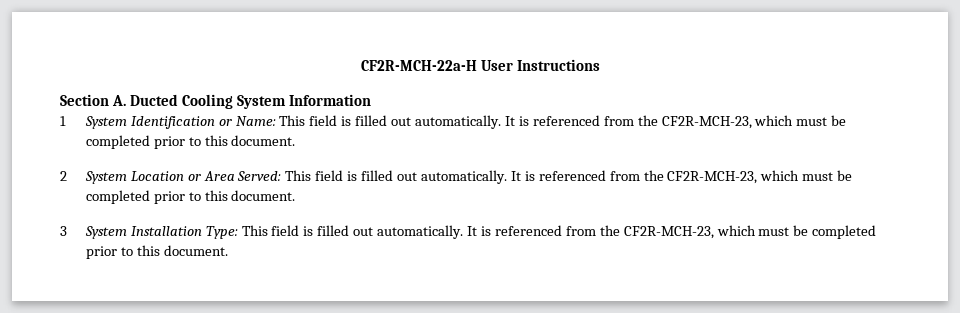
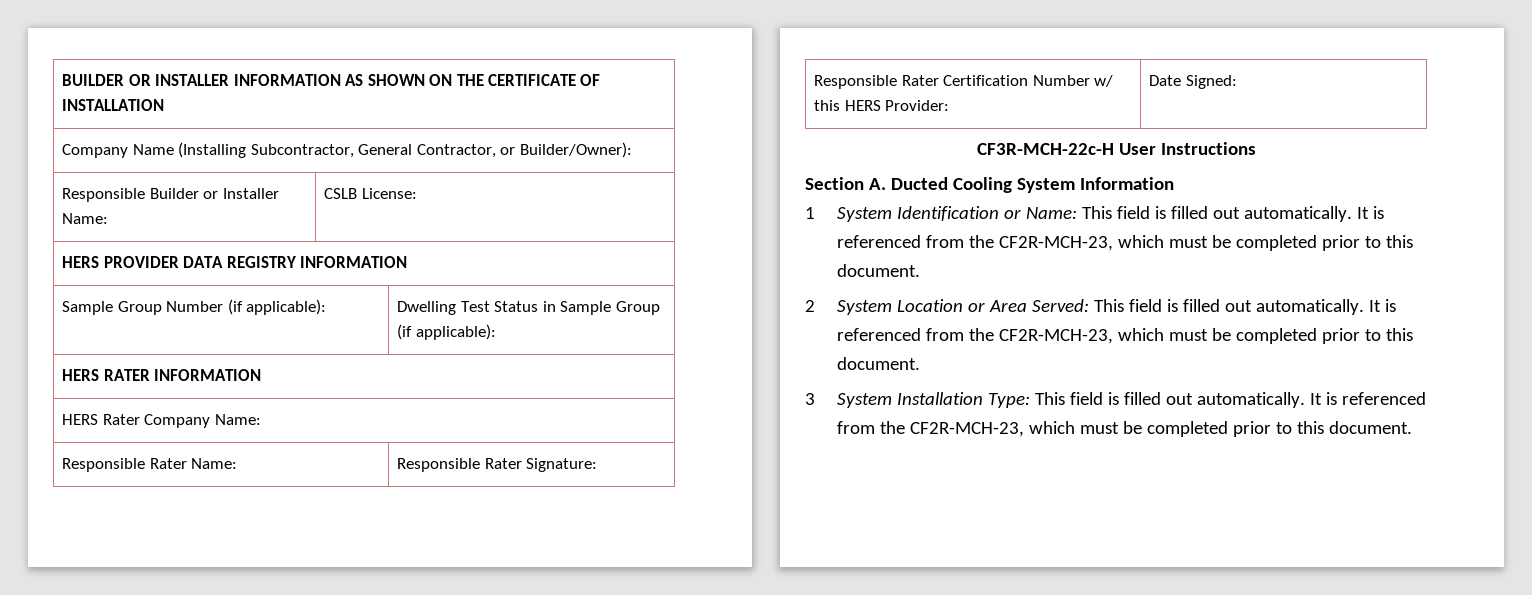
[361,60,478,71] CF2R-MCH-22a-H -> [62,74,601,86] [62,99,165,111] [62,142,632,158] [62,188,279,202] [62,213,109,224] [324,188,417,199] [62,256,408,268] [62,299,327,315] [397,301,660,315] [397,324,496,340] [62,369,262,381] [62,414,261,428] [62,458,238,472] [397,458,598,472] [814,75,1114,89] [814,100,950,111] [1149,75,1237,89] [976,143,1114,155] BUILDER OR INSTALLER INFORMATION AS SHOWN ON THE CERTIFICATE OF INSTALLATION // Company Name (Installing Subcontractor, General Contractor, or Builder/Owner): // Responsible Builder or Installer Name: | CSLB License: // HERS PROVIDER DATA REGISTRY INFORMATION // Sample Group Number (if applicable): | Dwelling Test Status in Sample Group (if applicable): // HERS RATER INFORMATION // HERS Rater Company Name: // Responsible Rater Name: | Responsible Rater Signature: // Responsible Rater Certification Number w/ this HERS Provider: | Date Signed: // CF3R-MCH-22c-H

